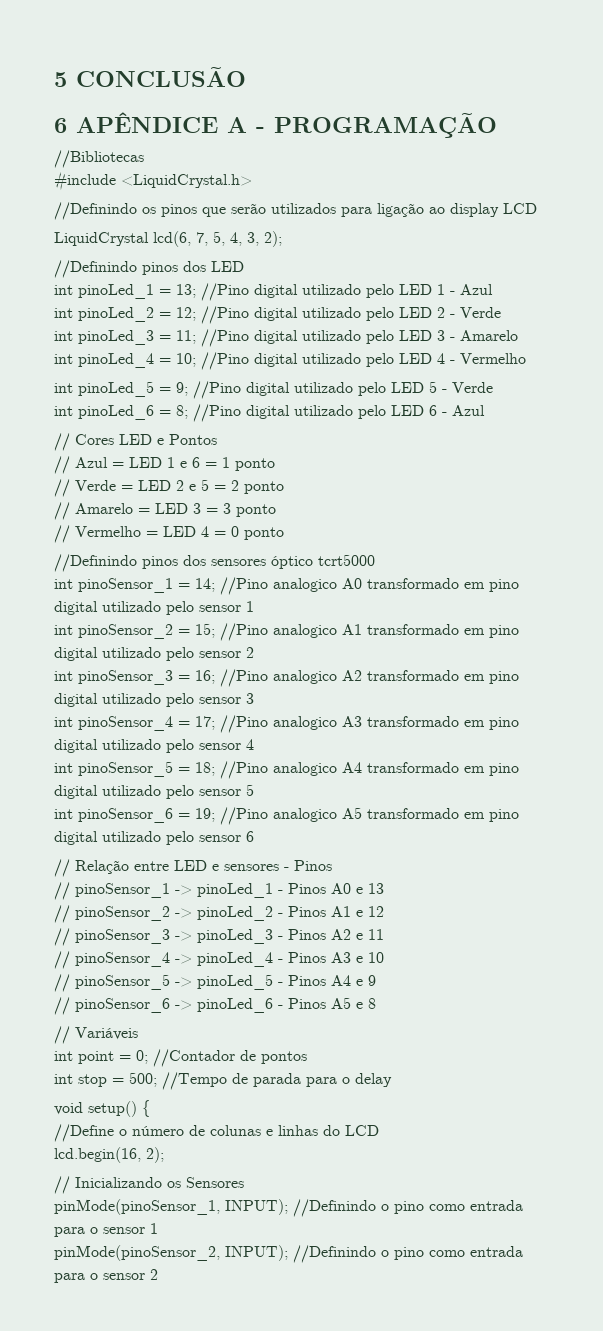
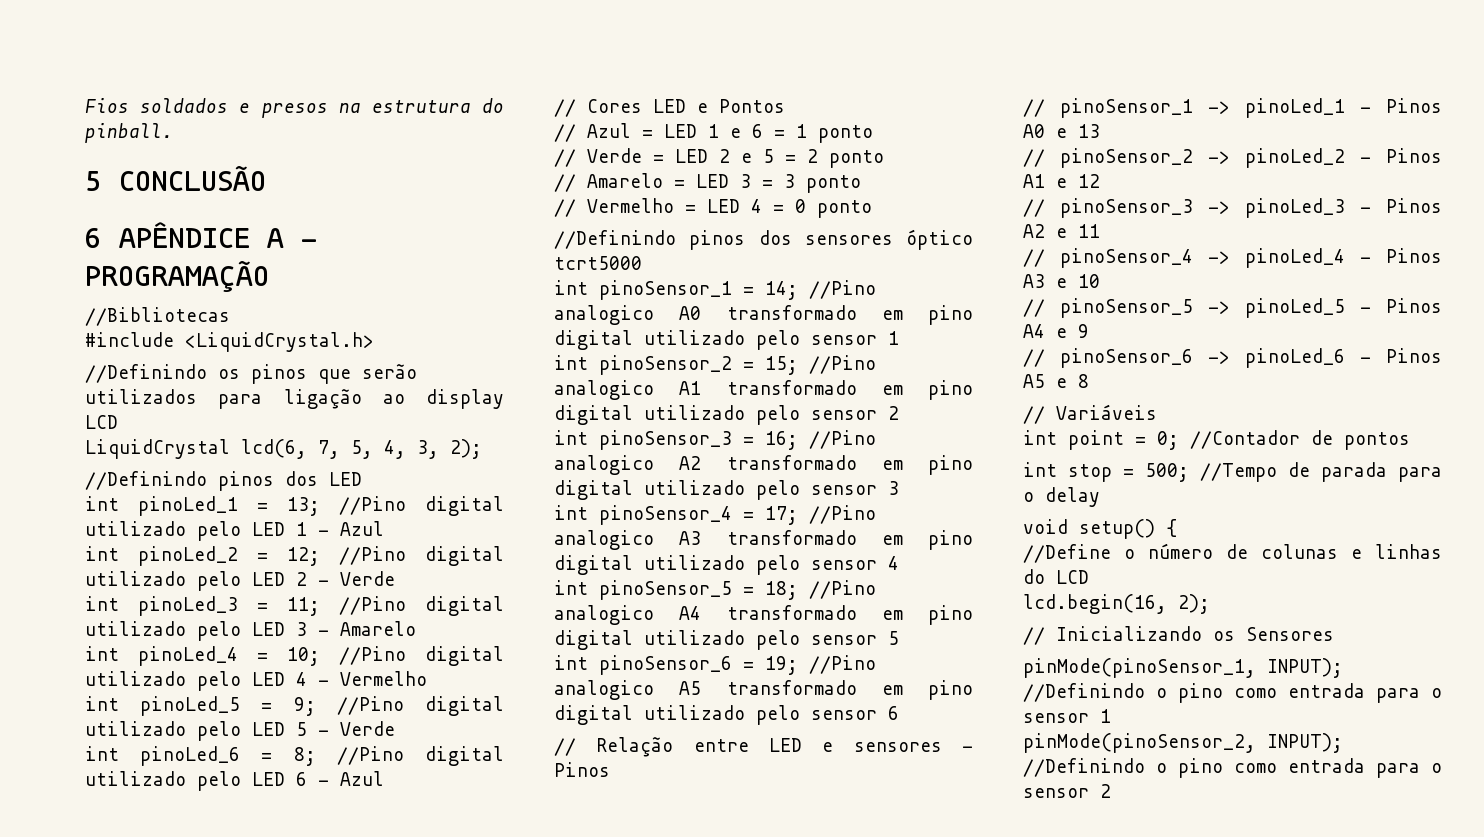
(54, 79) none -> [85,98,504,118] [85,123,173,143] Fios soldados e presos na estrutura do pinball. //

